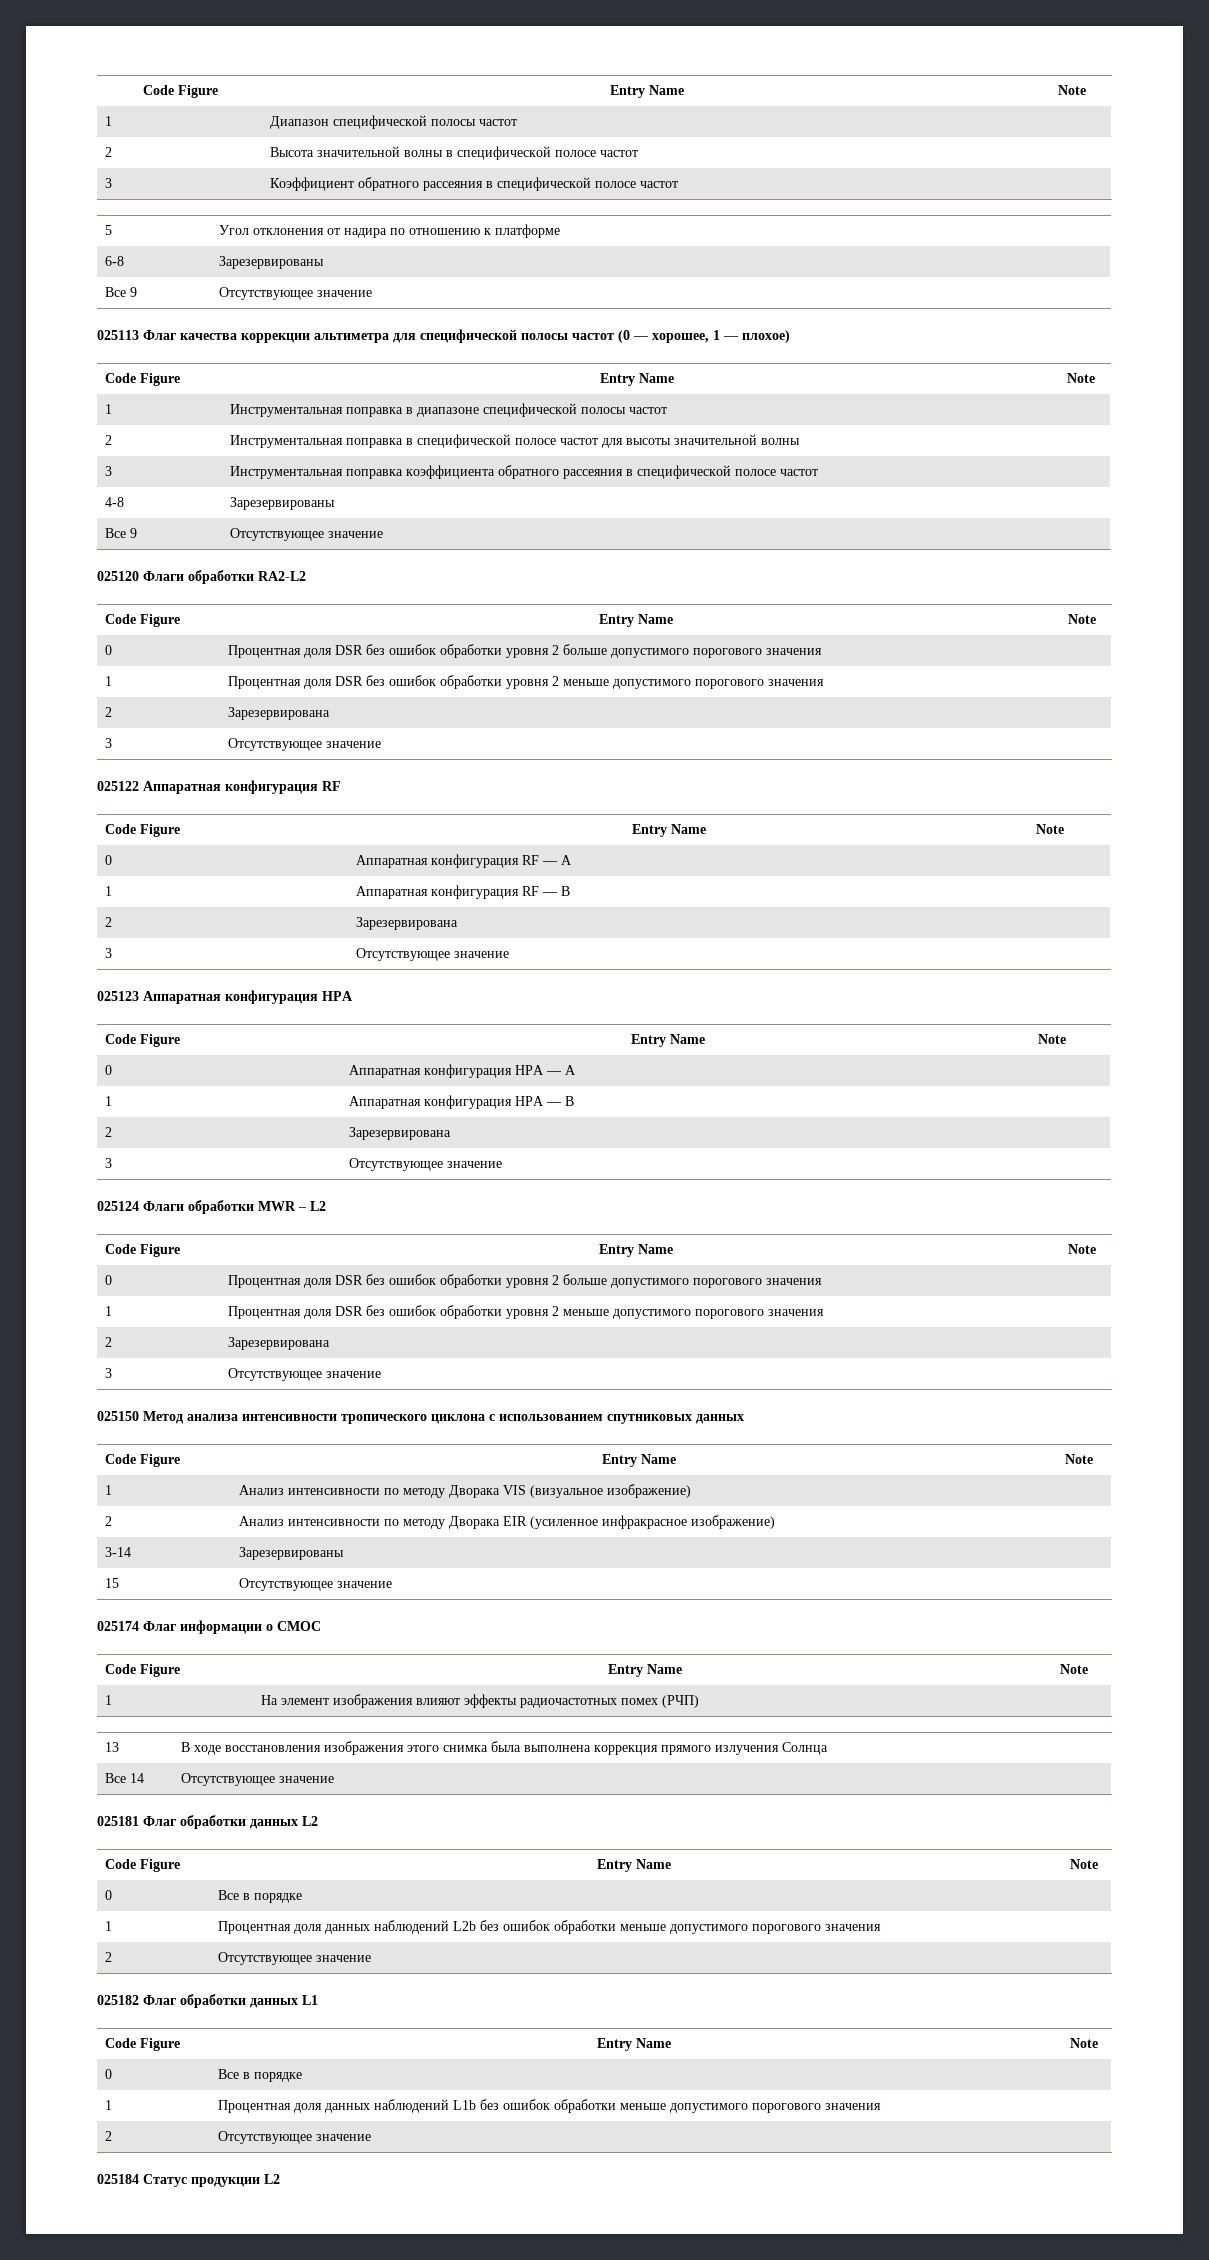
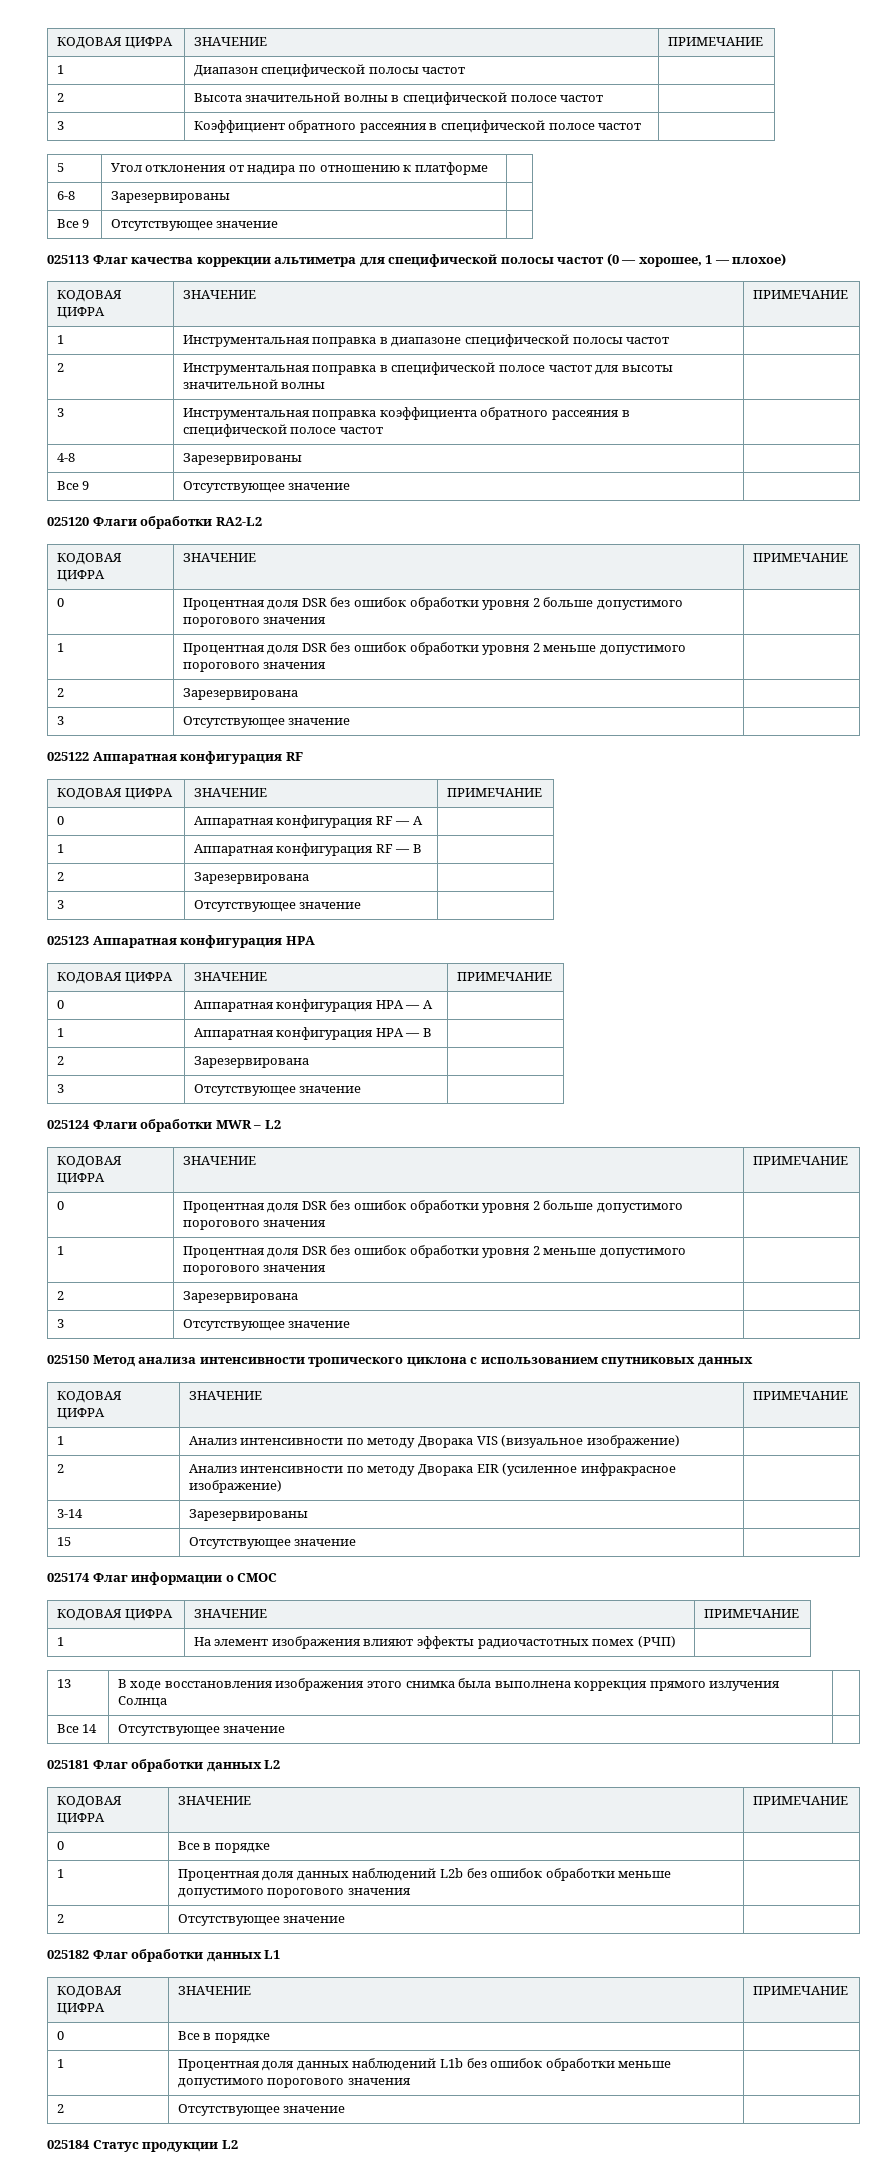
[142,85,218,98] [610,85,684,98] [1057,85,1086,95] Code Figure | Entry Name | Note -> [56,37,174,49] [193,37,267,46] [667,37,763,46] КОДОВАЯ ЦИФРА | ЗНАЧЕНИЕ | ПРИМЕЧАНИЕ
[104,373,180,386] [599,373,674,386] [1066,373,1095,383] Code Figure | Entry Name | Note -> [56,290,122,302] [56,307,105,319] [182,290,256,299] [752,290,848,299] КОДОВАЯ ЦИФРА | ЗНАЧЕНИЕ | ПРИМЕЧАНИЕ
[104,614,180,627] [599,614,673,627] [1067,614,1096,624] Code Figure | Entry Name | Note -> [56,553,122,565] [56,570,105,582] [182,553,256,562] [752,553,848,562] КОДОВАЯ ЦИФРА | ЗНАЧЕНИЕ | ПРИМЕЧАНИЕ
[104,824,180,837] [632,824,706,837] [1036,824,1064,834] Code Figure | Entry Name | Note -> [56,788,174,800] [193,788,267,797] [446,788,542,797] КОДОВАЯ ЦИФРА | ЗНАЧЕНИЕ | ПРИМЕЧАНИЕ
[104,1034,180,1047] [630,1034,705,1047] [1038,1034,1066,1044] Code Figure | Entry Name | Note -> [56,972,174,984] [193,972,267,981] [456,972,552,981] КОДОВАЯ ЦИФРА | ЗНАЧЕНИЕ | ПРИМЕЧАНИЕ
[104,1244,180,1257] [599,1244,673,1257] [1067,1244,1096,1254] Code Figure | Entry Name | Note -> [56,1156,122,1168] [56,1173,105,1185] [182,1156,256,1165] [752,1156,848,1165] КОДОВАЯ ЦИФРА | ЗНАЧЕНИЕ | ПРИМЕЧАНИЕ
[104,1454,180,1467] [602,1454,676,1467] [1065,1454,1093,1464] Code Figure | Entry Name | Note -> [56,1391,122,1403] [56,1408,105,1420] [188,1391,262,1400] [752,1391,848,1400] КОДОВАЯ ЦИФРА | ЗНАЧЕНИЕ | ПРИМЕЧАНИЕ
[104,1664,180,1677] [607,1664,682,1677] [1059,1664,1088,1674] Code Figure | Entry Name | Note -> [56,1609,174,1621] [193,1609,267,1618] [703,1609,799,1618] КОДОВАЯ ЦИФРА | ЗНАЧЕНИЕ | ПРИМЕЧАНИЕ
[104,1859,180,1872] [596,1859,671,1872] [1070,1859,1098,1869] Code Figure | Entry Name | Note -> [56,1796,122,1808] [56,1813,105,1825] [177,1796,251,1805] [752,1796,848,1805] КОДОВАЯ ЦИФРА | ЗНАЧЕНИЕ | ПРИМЕЧАНИЕ
[104,2038,180,2051] [596,2038,671,2051] [1070,2038,1098,2048] Code Figure | Entry Name | Note -> [56,1986,122,1998] [56,2003,105,2015] [177,1986,251,1995] [752,1986,848,1995] КОДОВАЯ ЦИФРА | ЗНАЧЕНИЕ | ПРИМЕЧАНИЕ

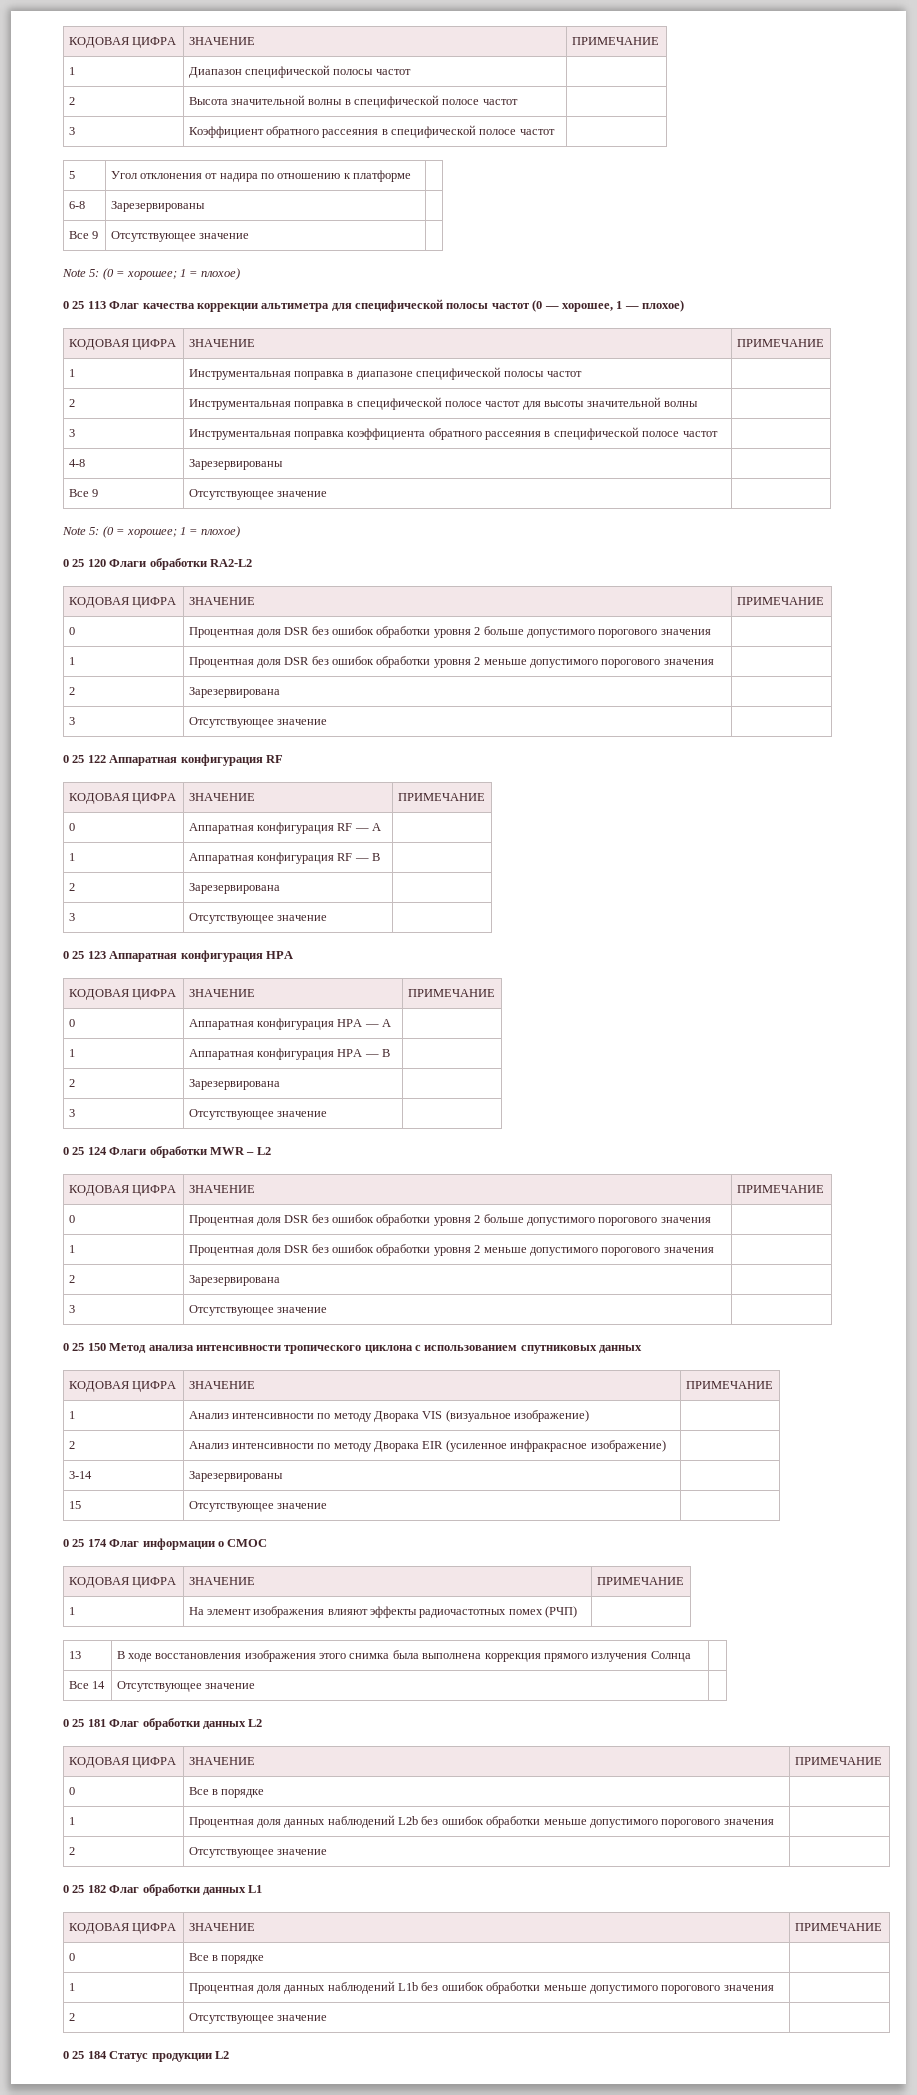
[47,255,89,264] 025113 -> [62,268,240,280] [63,301,106,309] Note 5: (0 = хорошее; 1 = плохое) // 0 25 113
[47,517,89,526] 025120 -> [62,526,240,538] [63,559,106,567] Note 5: (0 = хорошее; 1 = плохое) // 0 25 120
[47,752,89,761] 025122 -> [63,755,106,763] 0 25 122
[47,936,89,945] 025123 -> [63,951,106,959] 0 25 123
[47,1120,90,1129] 025124 -> [63,1147,107,1155] 0 25 124
[47,1355,89,1364] 025150 -> [63,1343,106,1351] 0 25 150
[47,1573,90,1582] 025174 -> [63,1539,107,1547] 0 25 174
[47,1760,89,1769] 025181 -> [63,1719,106,1727] 0 25 181
[47,1950,89,1959] 025182 -> [63,1885,106,1893] 0 25 182
[47,2140,90,2149] 025184 -> [63,2051,107,2059] 0 25 184

